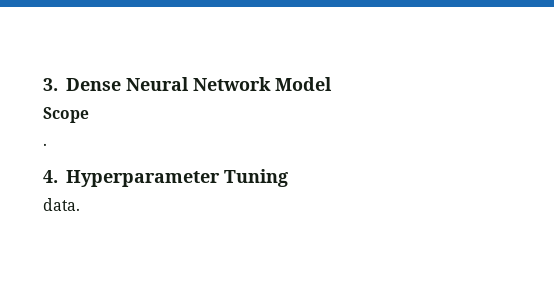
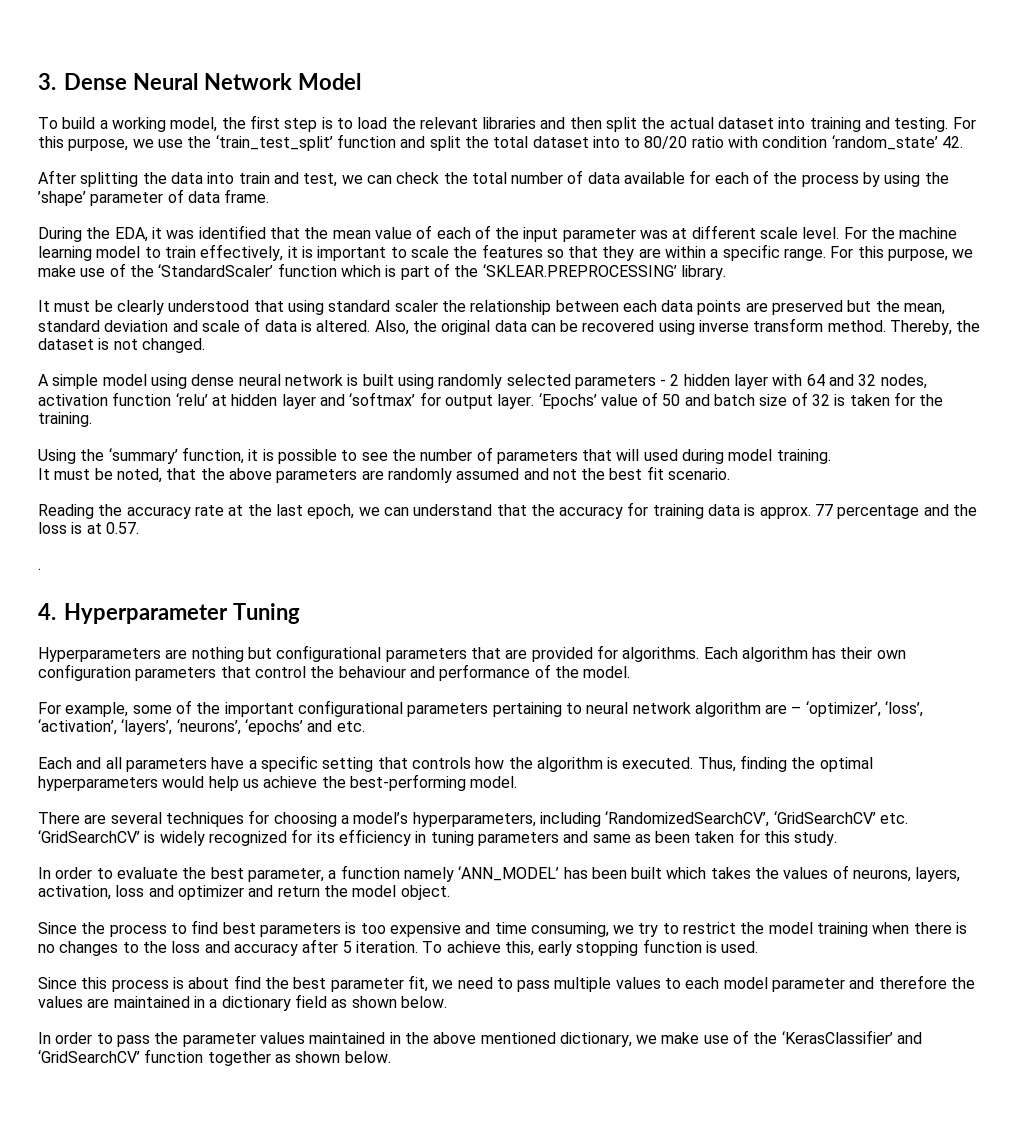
[43,107,89,123] [43,143,47,146] [43,169,288,187] [43,198,80,211] Scope // . // 4. Hyperparameter Tuning // data. -> [38,115,976,132] [38,134,964,151] [38,170,949,187] [37,189,270,206] [38,225,958,242] [38,244,974,261] [38,263,726,280] [38,300,946,315] [38,318,981,335] [38,338,205,353] [38,374,927,389] [38,392,944,409] [38,412,92,427] [38,447,831,464] [38,466,731,483] [38,502,978,519] [38,522,139,534] [38,568,41,570] [38,603,300,624] [38,645,906,662] [38,664,631,681] [38,700,924,717] [38,719,365,735] [38,755,873,772] [38,774,518,791] [38,810,908,827] [38,829,838,846] [38,865,961,882] [38,885,450,900] [38,920,968,937] [38,939,759,956] [38,975,976,992] [38,994,447,1011] [38,1030,923,1047] [38,1049,391,1066] To build a working model, the first step is to load the relevant libraries and then split the actual dataset into training and testing. For this purpose, we use the ‘train_test_split’ function and split the total dataset into to 80/20 ratio with condition ‘random_state’ 42. // After splitting the data into train and test, we can check the total number of data available for each of the process by using the ’shape’ parameter of data frame. // During the EDA, it was identified that the mean value of each of the input parameter was at different scale level. For the machine learning model to train effectively, it is important to scale the features so that they are within a specific range. For this purpose, we make use of the ‘StandardScaler’ function which is part of the ‘SKLEAR.PREPROCESSING’ library. // It must be clearly understood that using standard scaler the relationship between each data points are preserved but the mean, standard deviation and scale of data is altered. Also, the original data can be recovered using inverse transform method. Thereby, the dataset is not changed. // A simple model using dense neural network is built using randomly selected parameters - 2 hidden layer with 64 and 32 nodes, activation function ‘relu’ at hidden layer and ‘softmax’ for output layer. ‘Epochs’ value of 50 and batch size of 32 is taken for the training. // Using the ‘summary’ function, it is possible to see the number of parameters that will used during model training. // It must be noted, that the above parameters are randomly assumed and not the best fit scenario. // Reading the accuracy rate at the last epoch, we can understand that the accuracy for training data is approx. 77 percentage and the loss is at 0.57. // . // 4. Hyperparameter Tuning // Hyperparameters are nothing but configurational parameters that are provided for algorithms. Each algorithm has their own configuration parameters that control the behaviour and performance of the model. // For example, some of the important configurational parameters pertaining to neural network algorithm are – ‘optimizer’, ‘loss’, ‘activation’, ‘layers’, ‘neurons’, ‘epochs’ and etc. // Each and all parameters have a specific setting that controls how the algorithm is executed. Thus, finding the optimal hyperparameters would help us achieve the best-performing model. // There are several techniques for choosing a model’s hyperparameters, including ‘RandomizedSearchCV’, ‘GridSearchCV’ etc. ‘GridSearchCV’ is widely recognized for its efficiency in tuning parameters and same as been taken for this study. // In order to evaluate the best parameter, a function namely ‘ANN_MODEL’ has been built which takes the values of neurons, layers, activation, loss and optimizer and return the model object. // Since the process to find best parameters is too expensive and time consuming, we try to restrict the model training when there is no changes to the loss and accuracy after 5 iteration. To achieve this, early stopping function is used. // Since this process is about find the best parameter fit, we need to pass multiple values to each model parameter and therefore the values are maintained in a dictionary field as shown below. // In order to pass the parameter values maintained in the above mentioned dictionary, we make use of the ‘KerasClassifier’ and ‘GridSearchCV’ function together as shown below.

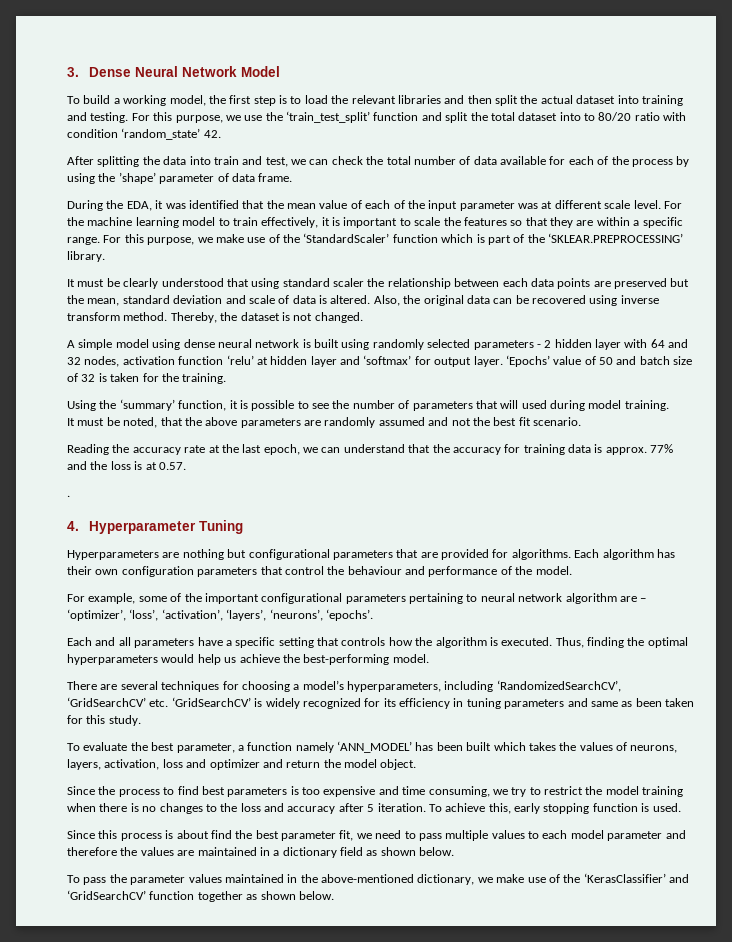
[815,504,920,519] 77 percentage -> [650,444,674,453] 77%
[244,719,365,735] ‘epochs’ and etc. -> [325,609,373,621] ‘epochs’.
[38,867,113,879] In order to -> [67,743,80,751] To
[38,1032,113,1044] In order to -> [67,875,80,883] To
[433,1032,556,1044] above mentioned -> [321,874,414,883] above-mentioned

